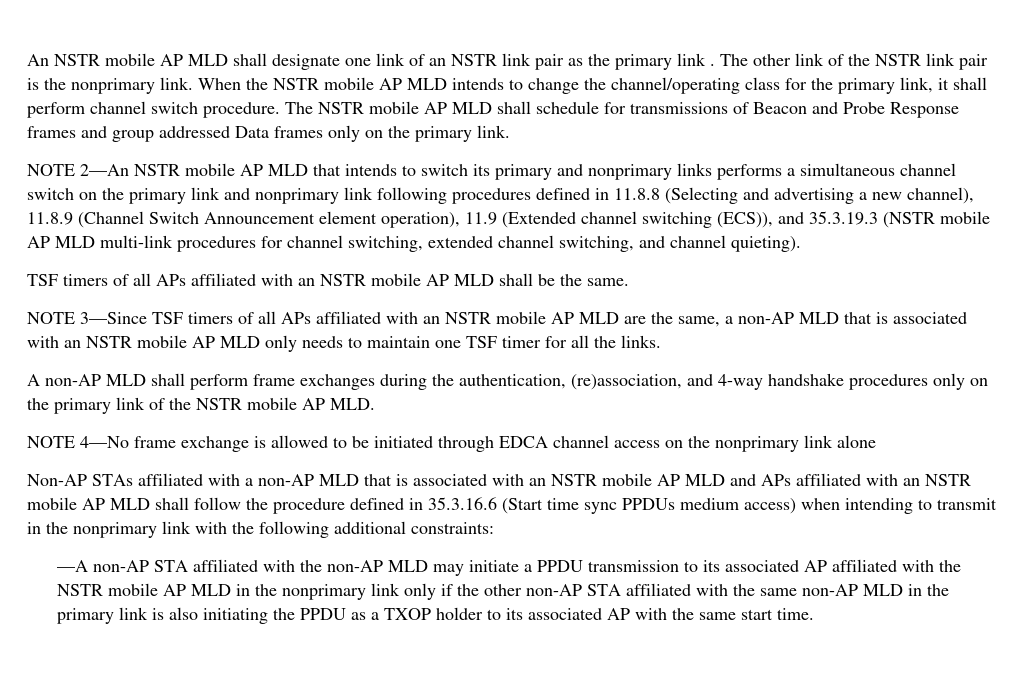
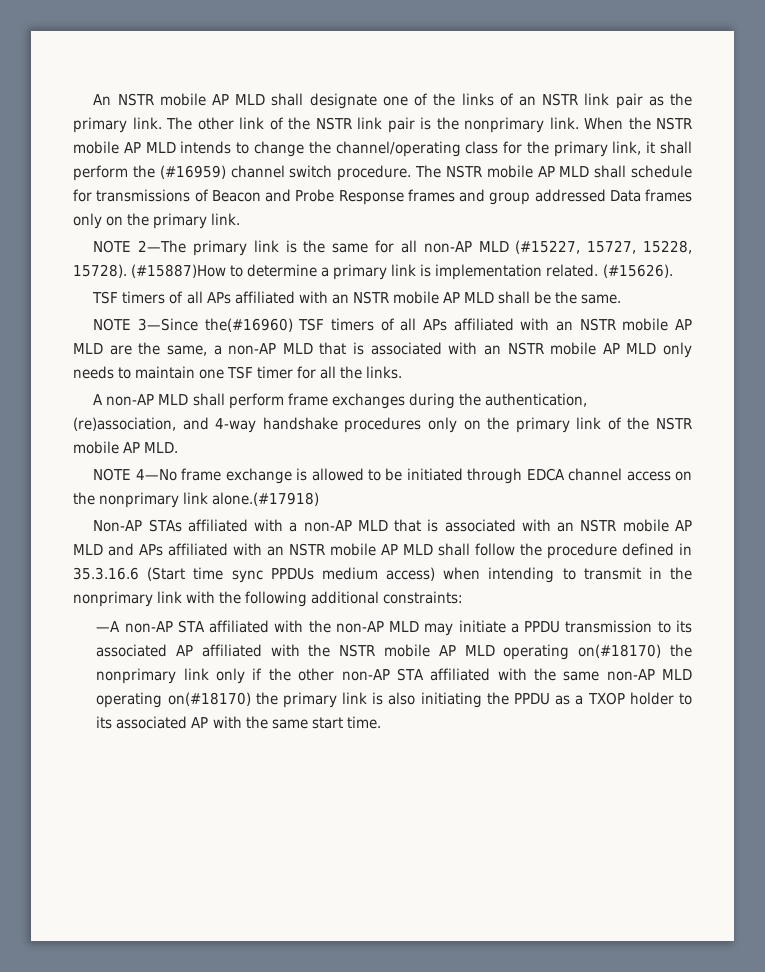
[376,53,405,66] link -> [414,93,494,106] of the links
[677,53,715,66] link . -> [132,117,162,129] link.
(85, 110) none -> [132,165,226,179] the (#16959)
[80,163,956,180] [27,187,974,204] [27,211,990,228] [27,235,801,252] 2—An NSTR mobile AP MLD that intends to switch its primary and nonprimary links performs a simultaneous channel switch on the primary link and nonprimary link following procedures defined in 11.8.8 (Selecting and advertising a new channel), 11.8.9 (Channel Switch Announcement element operation), 11.9 (Extended channel switching (ECS)), and 35.3.19.3 (NSTR mobile AP MLD multi-link procedures for channel switching, extended channel switching, and channel quieting). -> [138,240,692,256] [73,264,673,280] 2—The primary link is the same for all non-AP MLD (#15227, 15727, 15228, 15728). (#15887)How to determine a primary link is implementation related. (#15626).
(147, 318) none -> [204,318,293,332] the(#16960)
[837,435,876,448] alone -> [212,492,320,506] alone.(#17918)
[236,584,251,596] in -> [503,644,662,660] operating on(#18170)
[908,584,923,596] in -> [96,692,251,708] operating on(#18170)

